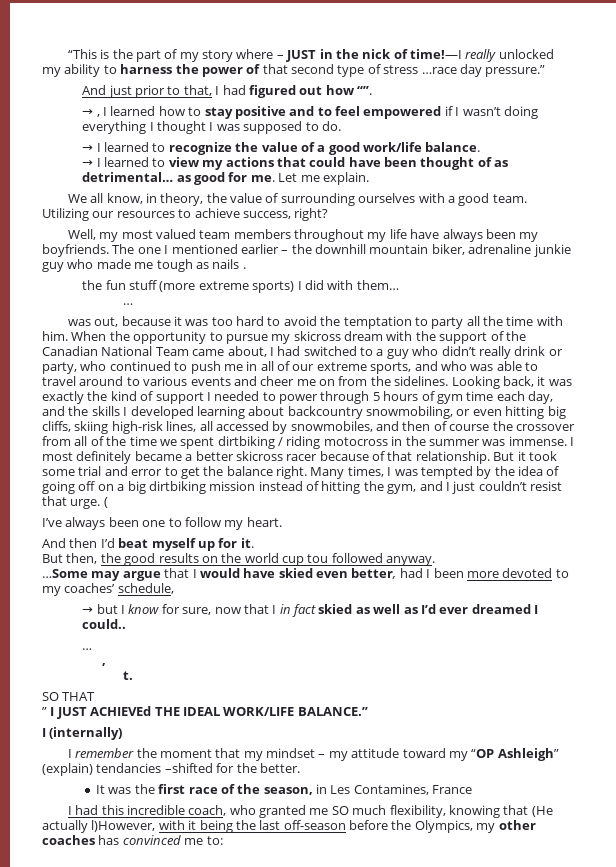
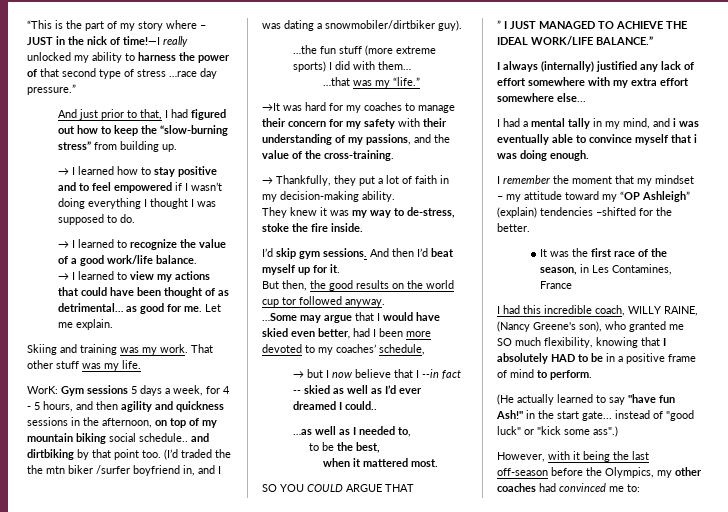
[357,86,373,95] [82,109,100,117] “”. // → , -> [101,125,229,136] [58,141,178,152] [58,168,70,175] to keep the “slow-burning stress” from building up. // →
[67,193,527,206] [42,208,329,221] [67,229,539,242] [42,244,571,257] [42,259,246,272] [82,280,103,290] We all know, in theory, the value of surrounding ourselves with a good team. Utilizing our resources to achieve success, right? // Well, my most valued team members throughout my life have always been my boyfriends. The one I mentioned earlier – the downhill mountain biker, adrenaline junkie guy who made me tough as nails . // the -> [27,344,213,355] [27,360,141,371] [27,385,230,396] [27,401,224,412] [27,417,217,428] [27,433,209,444] [27,449,231,460] [27,465,221,476] [262,20,462,31] [293,45,318,54] Skiing and training was my work. That other stuff was my life. // WorK: Gym sessions 5 days a week, for 4 - 5 hours, and then agility and quickness sessions in the afternoon, on top of my mountain biking social schedule.. and dirtbiking by that point too. (I’d traded the the mtn biker /surfer boyfriend in, and I was dating a snowmobiler/dirtbiker guy). // …the
[122,303,133,305] [67,316,563,329] [42,331,526,344] [42,346,563,359] [42,361,538,374] [42,376,572,389] [42,391,553,404] [42,406,566,419] [42,421,575,434] [42,436,574,449] [42,451,557,464] [42,466,560,479] [42,481,562,494] [42,496,108,509] [42,517,282,530] … // was out, because it was too hard to avoid the temptation to party all the time with him. When the opportunity to pursue my skicross dream with the support of the Canadian National Team came about, I had switched to a guy who didn’t really drink or party, who continued to push me in all of our extreme sports, and who was able to travel around to various events and cheer me on from the sidelines. Looking back, it was exactly the kind of support I needed to power through 5 hours of gym time each day, and the skills I developed learning about backcountry snowmobiling, or even hitting big cliffs, skiing high-risk lines, all accessed by snowmobiles, and then of course the crossover from all of the time we spent dirtbiking / riding motocross in the summer was immense. I most definitely became a better skicross racer because of that relationship. But it took some trial and error to get the balance right. Many times, I was tempted by the idea of going off on a big dirtbiking mission instead of hitting the gym, and I just couldn’t resist that urge. ( // I’ve always been one to follow my heart. // -> [323,77,421,88] [262,102,455,113] [262,118,447,129] [262,134,450,145] [262,150,394,161] [262,175,449,186] [262,191,395,202] [262,207,455,218] [262,223,363,232] [262,248,367,259] …that was my “life.” // →It was hard for my coaches to manage their concern for my safety with their understanding of my passions, and the value of the cross-training. // → Thankfully, they put a lot of faith in my decision-making ability. // They knew it was my way to de-stress, stoke the fire inside. // I’d skip gym sessions.
[307,554,329,563] tou -> [282,297,296,305] tor
[128,604,317,617] know for sure, now that I in fact -> [332,369,462,379] [293,390,302,394] now believe that I --in fact --
[82,648,93,650] [102,663,107,666] [122,671,133,680] [42,692,59,701] … // , // t. // SO -> [293,426,412,437] [309,442,381,453] [323,458,439,467] [262,484,382,492] …as well as I needed to, // to be the best, // when it mattered most. // SO YOU COULD ARGUE
[90,706,152,716] ACHIEVEd -> [539,21,663,29] MANAGED TO ACHIEVE
(46, 732) none -> [503,61,538,72] always
(123, 733) none -> [596,61,694,72] [497,77,689,88] [497,93,586,102] [497,118,699,129] [497,134,697,145] [497,150,589,161] justified any lack of effort somewhere with my extra effort somewhere else... // I had a mental tally in my mind, and i was eventually able to convince myself that i was doing enough.
[96,763,162,773] tendancies -> [540,207,593,216] tendencies
(227, 810) none -> [628,306,698,316] [497,321,602,332] WILLY RAINE, (Nancy Greene's son),
[531,806,553,817] [42,820,156,833] (He actually l)However, -> [663,338,666,346] [497,353,696,364] [497,369,592,380] [497,394,675,405] [496,410,694,421] [497,426,618,437] [497,452,545,462] I absolutely HAD to be in a positive frame of mind to perform. // (He actually learned to say "have fun Ash!" in the start gate... instead of "good luck" or "kick some ass".) // However,
[98,835,120,845] has -> [539,483,556,492] had

